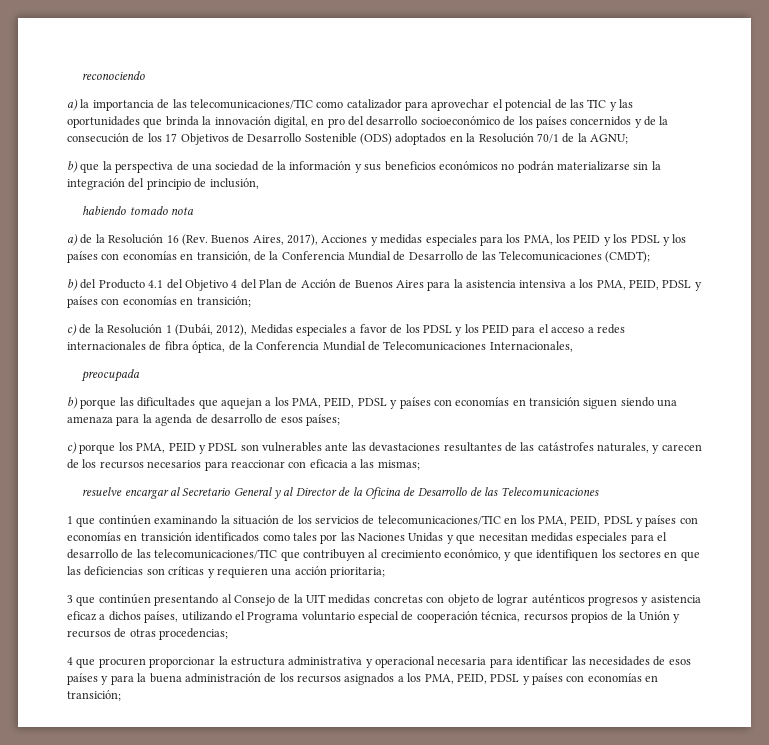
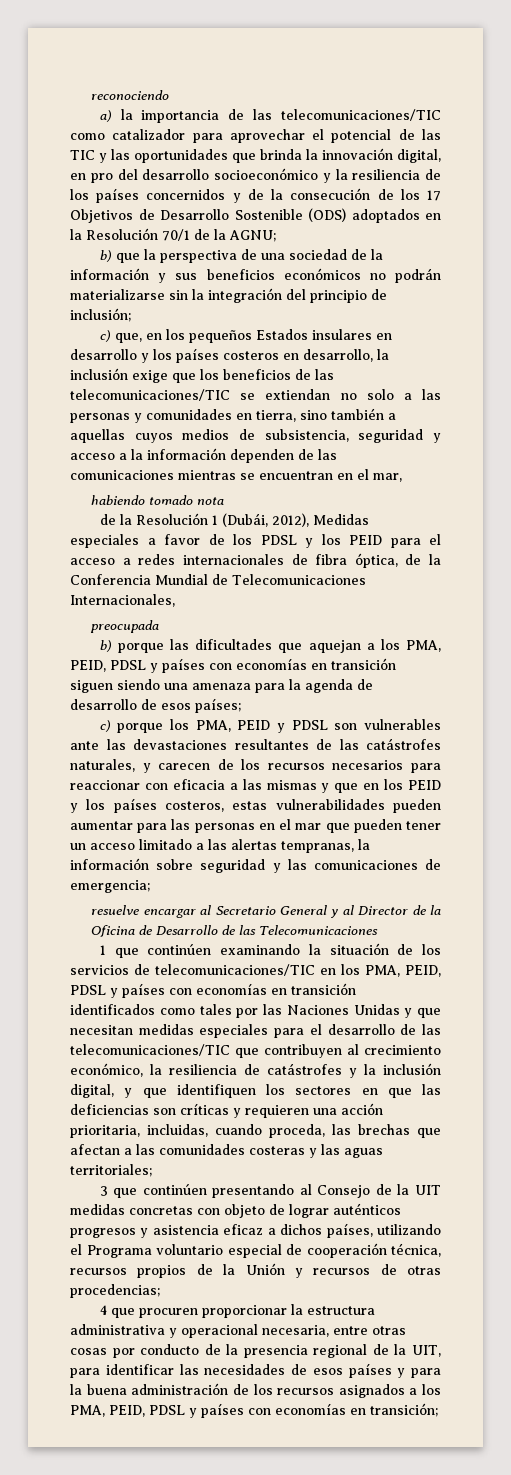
(500, 120) none -> [322,169,421,183] y la resiliencia
[209,178,259,189] [82,206,194,215] [67,234,687,246] [67,251,651,263] [67,279,702,291] [67,296,251,308] [67,324,77,336] inclusión, // habiendo tomado nota // a) de la Resolución 16 (Rev. Buenos Aires, 2017), Acciones y medidas especiales para los PMA, los PEID y los PDSL y los países con economías en transición, de la Conferencia Mundial de Desarrollo de las Telecomunicaciones (CMDT); // b) del Producto 4.1 del Objetivo 4 del Plan de Acción de Buenos Aires para la asistencia intensiva a los PMA, PEID, PDSL y países con economías en transición; // c) -> [70,308,131,322] [99,329,392,343] [70,348,389,363] [70,368,334,383] [70,389,442,401] [70,408,396,423] [70,429,441,443] [70,448,337,463] [70,469,402,482] [91,495,225,505] inclusión; // c) que, en los pequeños Estados insulares en desarrollo y los países costeros en desarrollo, la inclusión exige que los beneficios de las telecomunicaciones/TIC se extiendan no solo a las personas y comunidades en tierra, sino también a aquellas cuyos medios de subsistencia, seguridad y acceso a la información dependen de las comunicaciones mientras se encuentran en el mar, // habiendo tomado nota //
[377,460,420,470] mismas; -> [266,779,441,793] [70,798,441,813] [70,819,442,833] [70,839,370,853] [70,858,441,873] [70,880,150,893] mismas y que en los PEID y los países costeros, estas vulnerabilidades pueden aumentar para las personas en el mar que pueden tener un acceso limitado a las alertas tempranas, la información sobre seguridad y las comunicaciones de emergencia;
(501, 554) none -> [150,1063,441,1078] [70,1084,114,1098] la resiliencia de catástrofes y la inclusión digital,
[330,567,385,578] prioritaria; -> [70,1124,441,1138] [70,1144,383,1158] [70,1164,152,1177] prioritaria, incluidas, cuando proceda, las brechas que afectan a las comunidades costeras y las aguas territoriales;
[437,657,487,665] necesaria -> [262,1325,406,1337] [70,1344,441,1358] necesaria, entre otras cosas por conducto de la presencia regional de la UIT,

